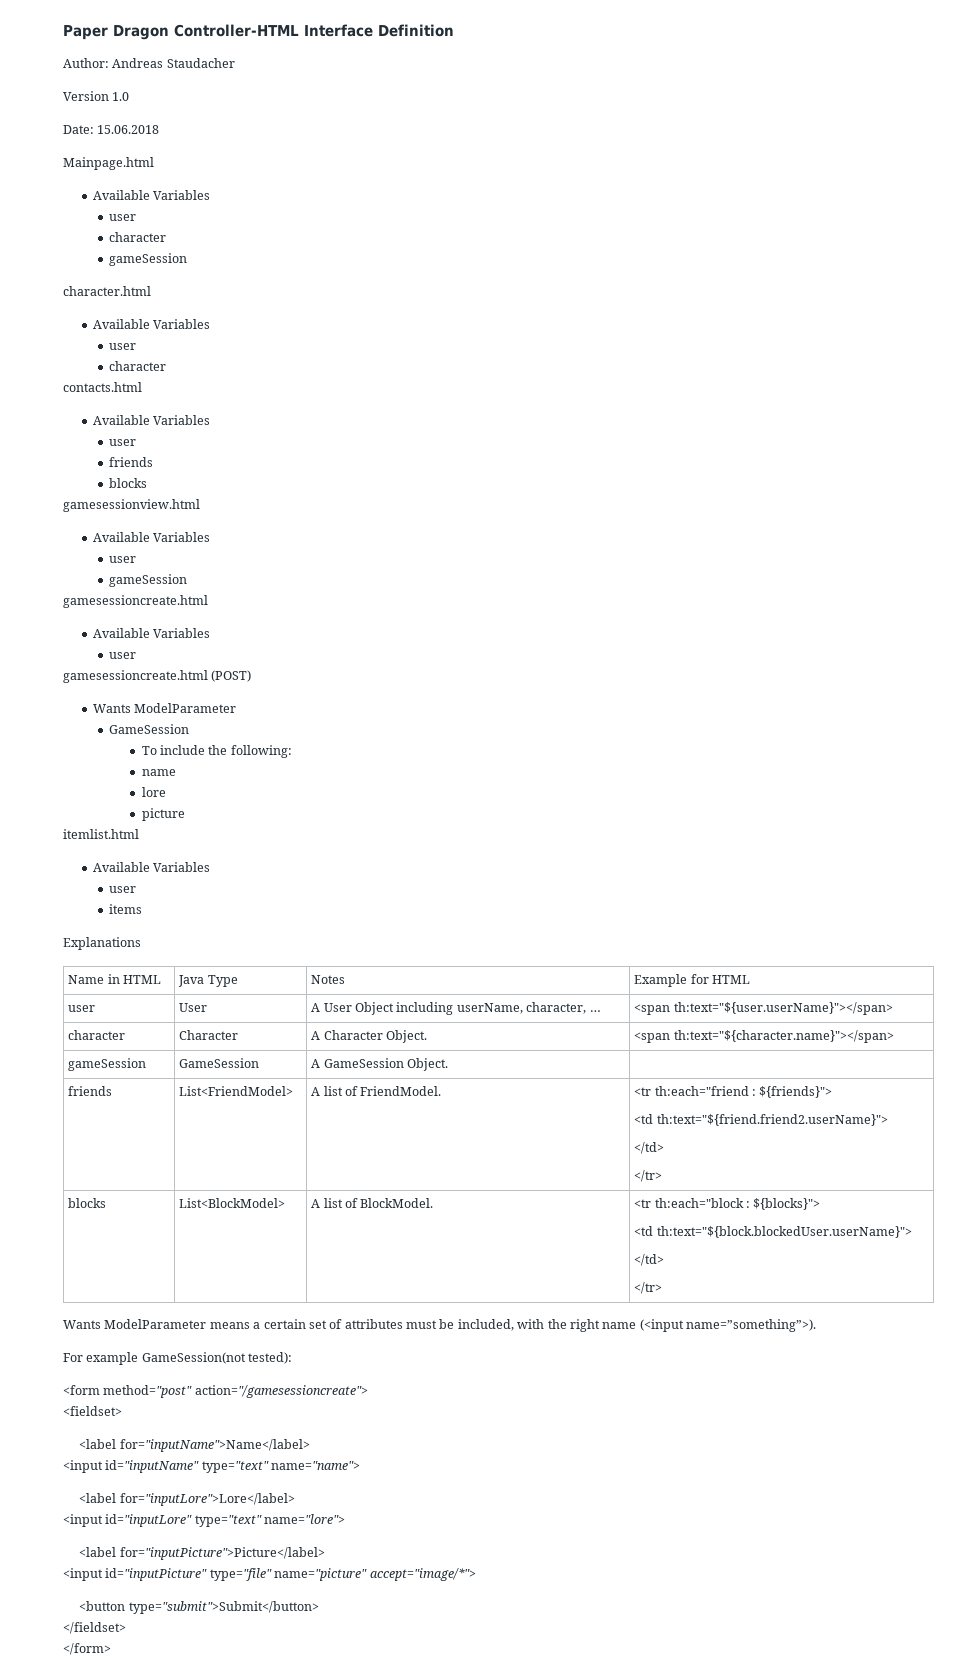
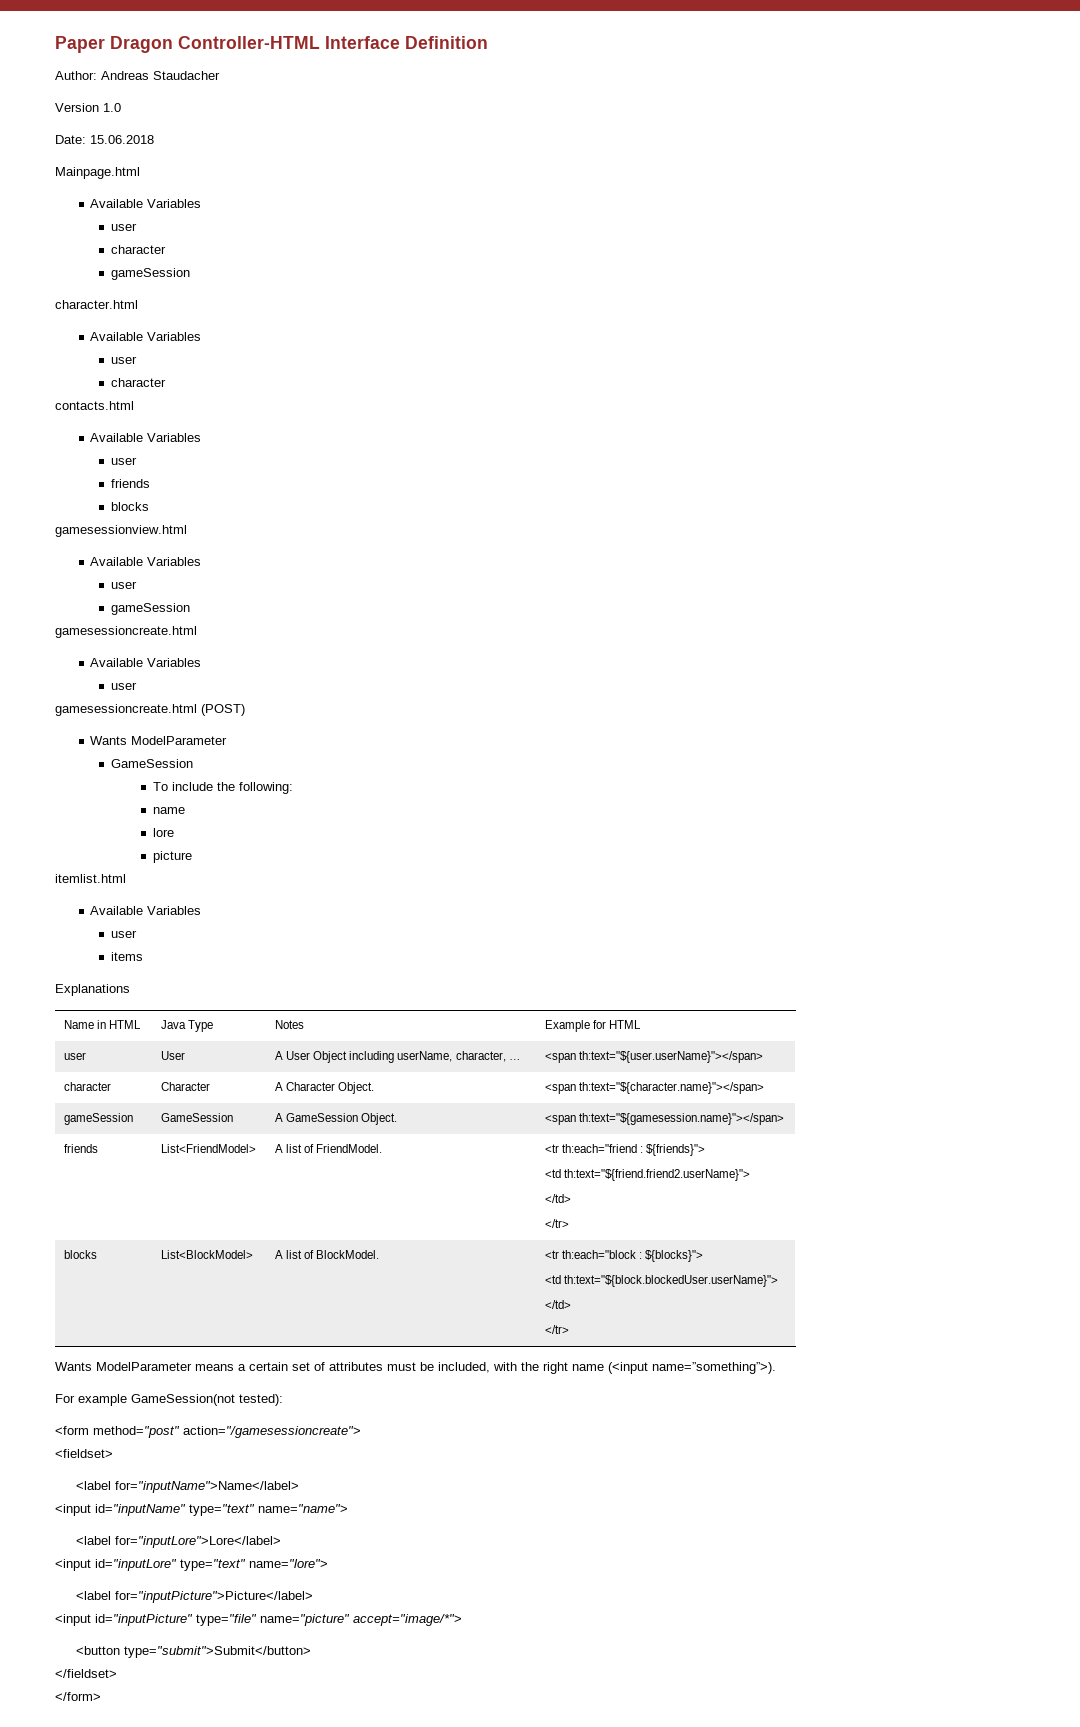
(449, 1064) none -> [545,1113,785,1125] <span th:text="${gamesession.name}"></span>

